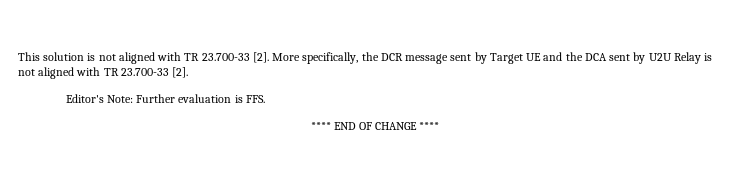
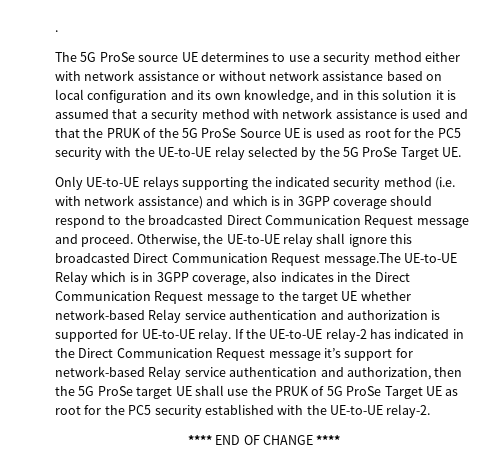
[18,52,713,64] [18,67,189,79] [65,94,265,103] This solution is not aligned with TR 23.700-33 [2]. More specifically, the DCR message sent by Target UE and the DCA sent by U2U Relay is not aligned with TR 23.700-33 [2]. // Editor's Note: Further evaluation is FFS. -> [55,30,58,32] [55,52,461,65] [55,70,442,81] [55,89,457,103] [55,108,468,122] [55,128,461,138] [55,146,462,160] [55,176,455,190] [55,195,433,209] [55,215,469,228] [55,233,412,247] [55,253,457,266] [55,271,410,285] [55,291,411,304] [55,309,441,323] [55,328,464,342] [55,348,413,361] [55,366,463,380] [55,385,459,399] [55,404,431,418] . // The 5G ProSe source UE determines to use a security method either with network assistance or without network assistance based on local configuration and its own knowledge, and in this solution it is assumed that a security method with network assistance is used and that the PRUK of the 5G ProSe Source UE is used as root for the PC5 security with the UE-to-UE relay selected by the 5G ProSe Target UE. // Only UE-to-UE relays supporting the indicated security method (i.e. with network assistance) and which is in 3GPP coverage should respond to the broadcasted Direct Communication Request message and proceed. Otherwise, the UE-to-UE relay shall ignore this broadcasted Direct Communication Request message.The UE-to-UE Relay which is in 3GPP coverage, also indicates in the Direct Communication Request message to the target UE whether network-based Relay service authentication and authorization is supported for UE-to-UE relay. If the UE-to-UE relay-2 has indicated in the Direct Communication Request message it’s support for network-based Relay service authentication and authorization, then the 5G ProSe target UE shall use the PRUK of 5G ProSe Target UE as root for the PC5 security established with the UE-to-UE relay-2.

